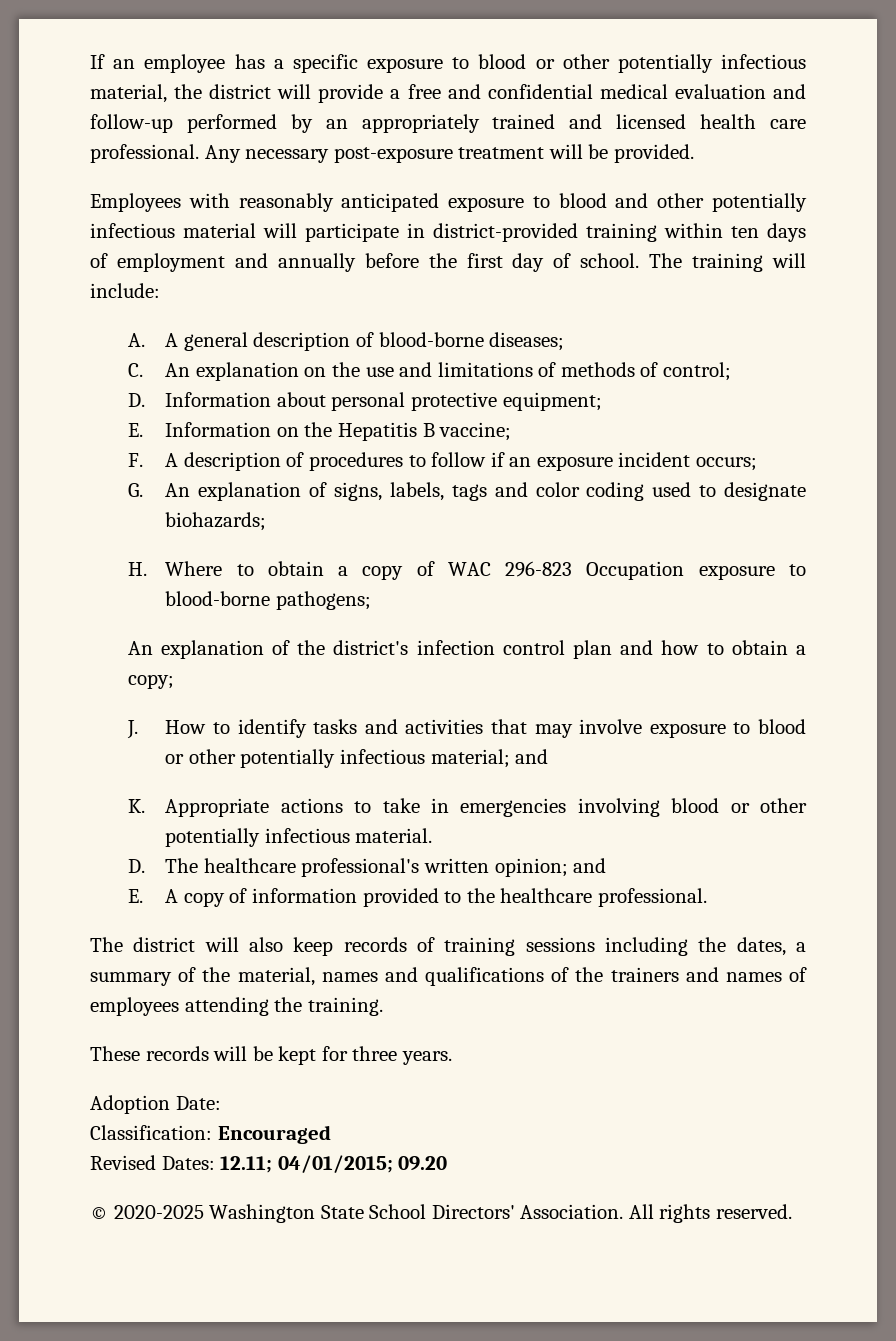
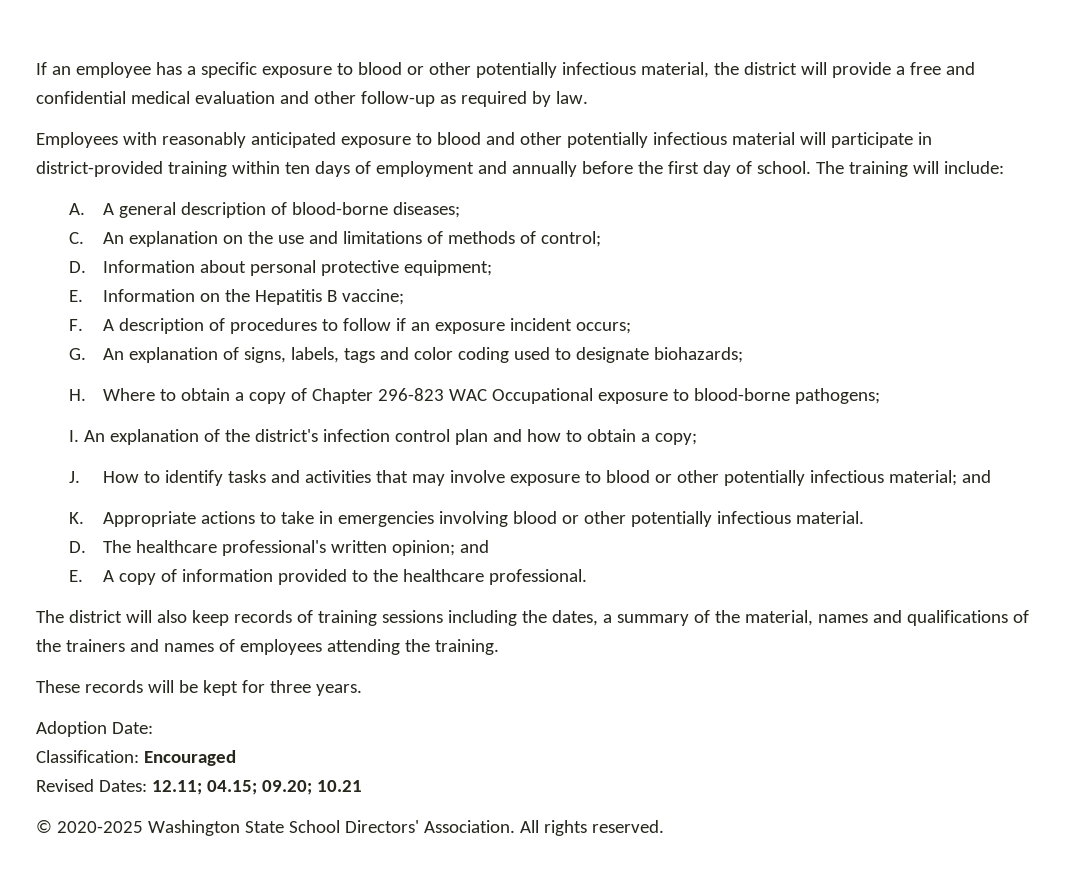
[90,114,807,133] [90,144,694,163] follow-up performed by an appropriately trained and licensed health care professional. Any necessary post-exposure treatment will be provided. -> [313,91,588,107] other follow-up as required by law.
[447,561,685,580] WAC 296-823 Occupation -> [311,388,593,404] Chapter 296-823 WAC Occupational
(371, 600) none -> [69,430,80,442] I.
[277,1155,448,1173] 04/01/2015; 09.20 -> [206,780,362,795] 04.15; 09.20; 10.21

